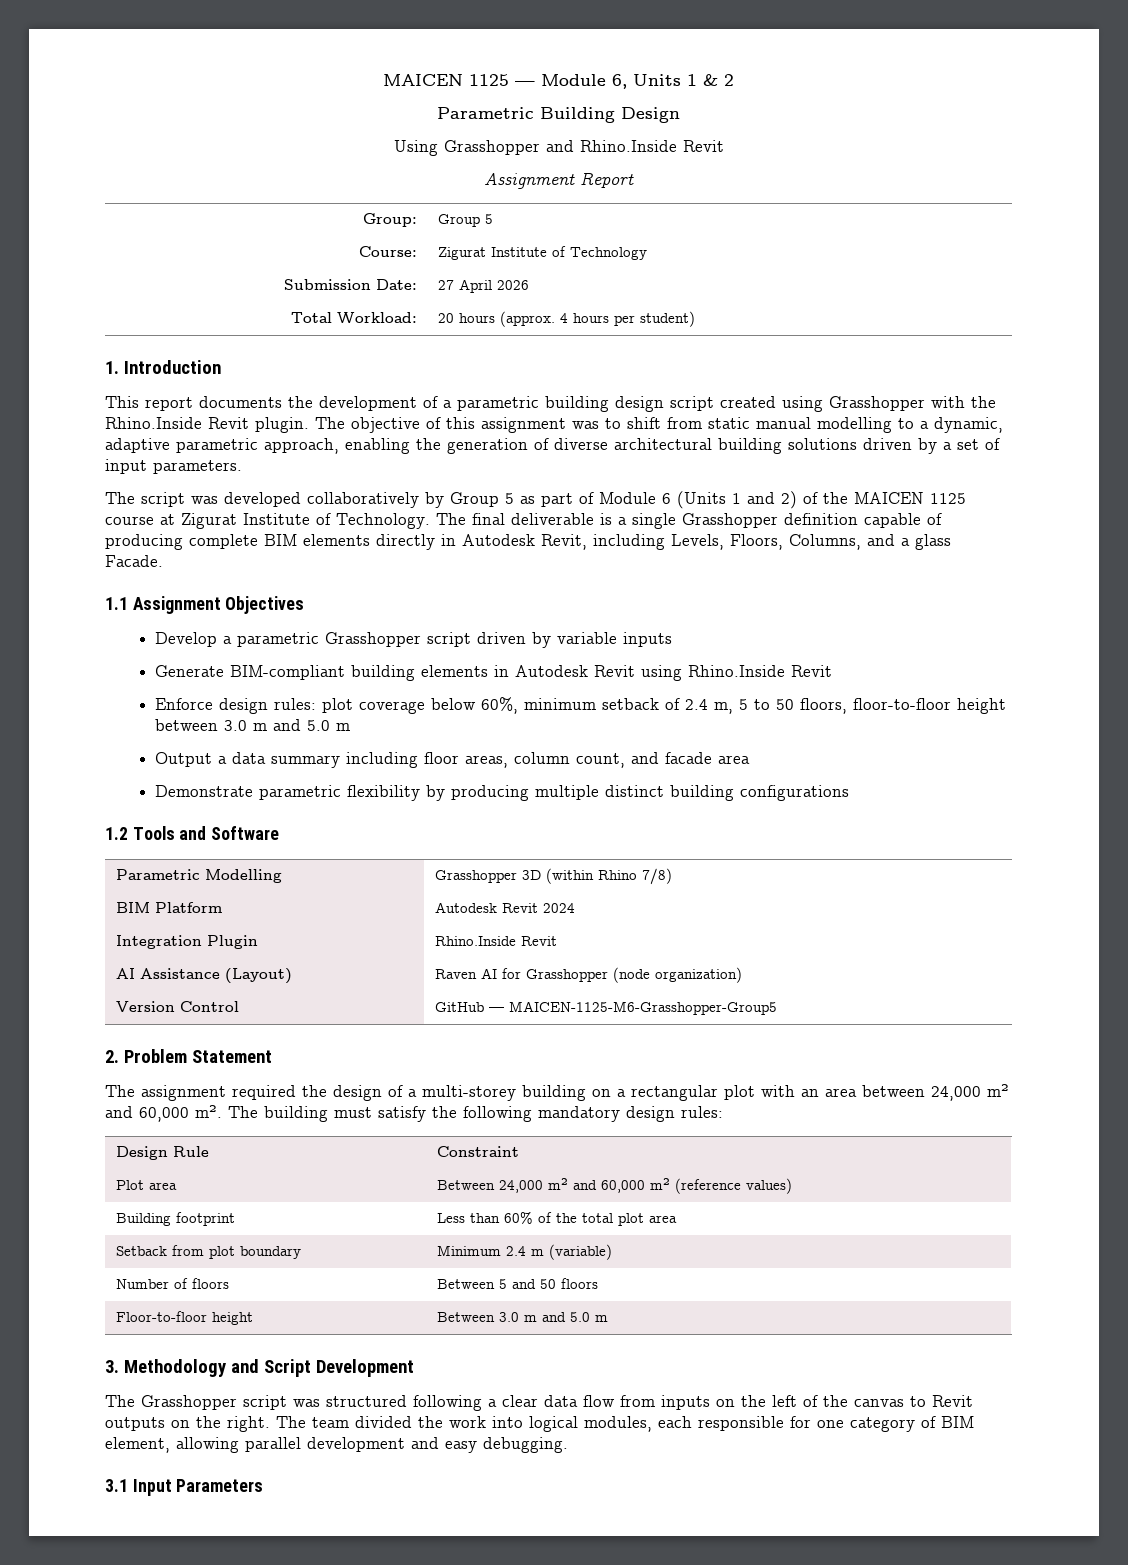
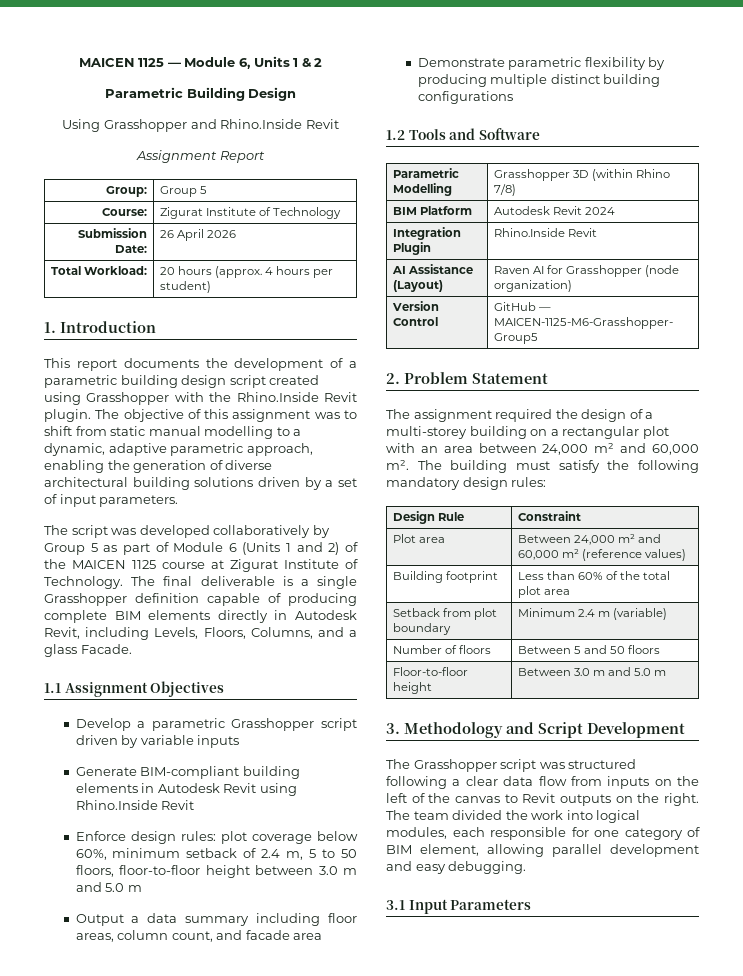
[437,280,454,290] 27 -> [159,230,174,238] 26

